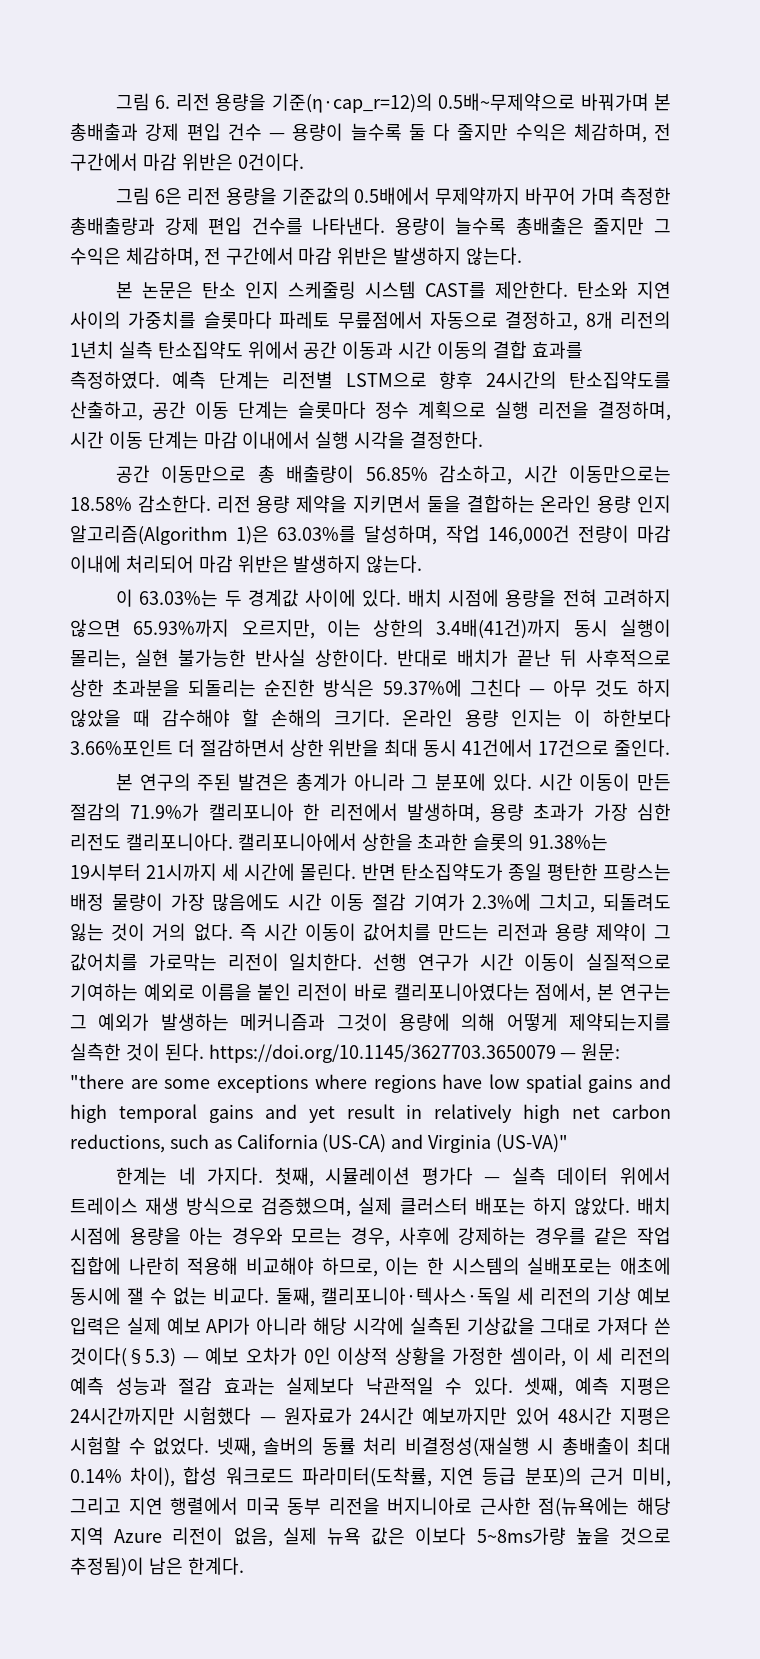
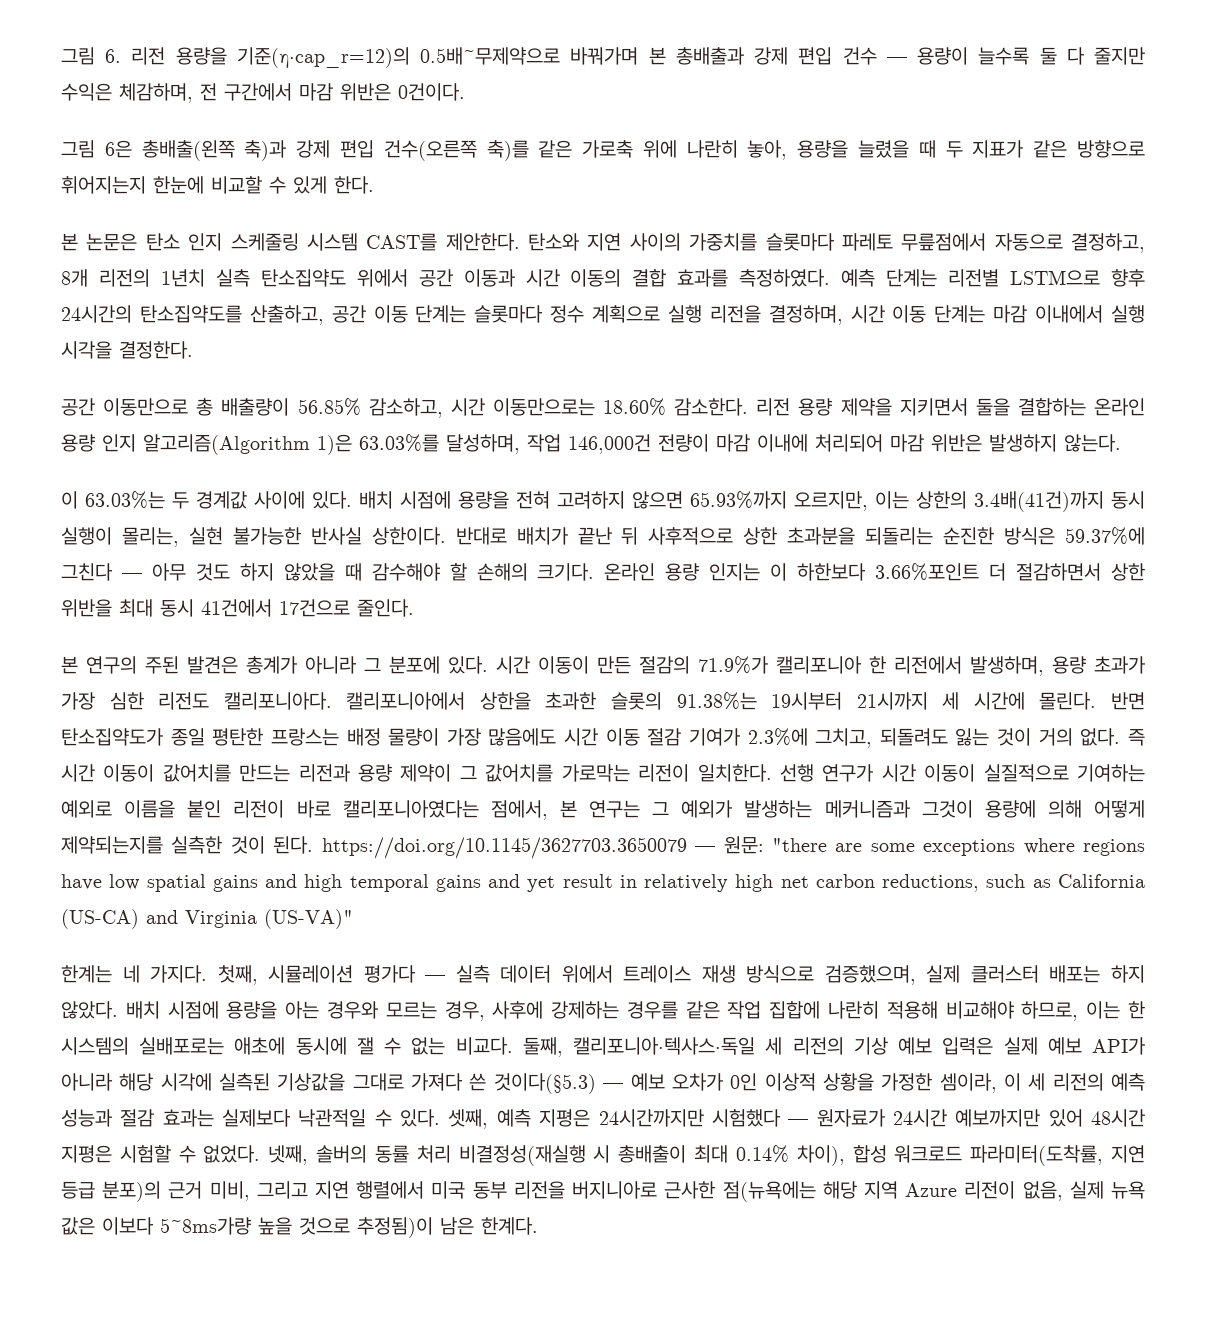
[186,187,672,205] [70,217,671,235] [70,247,523,267] 리전 용량을 기준값의 0.5배에서 무제약까지 바꾸어 가며 측정한 총배출량과 강제 편입 건수를 나타낸다. 용량이 늘수록 총배출은 줄지만 그 수익은 체감하며, 전 구간에서 마감 위반은 발생하지 않는다. -> [141,140,1145,161] [61,176,374,194] 총배출(왼쪽 축)과 강제 편입 건수(오른쪽 축)를 같은 가로축 위에 나란히 놓아, 용량을 늘렸을 때 두 지표가 같은 방향으로 휘어지는지 한눈에 비교할 수 있게 한다.
[70,497,132,511] 18.58% -> [603,398,666,416] 18.60%

